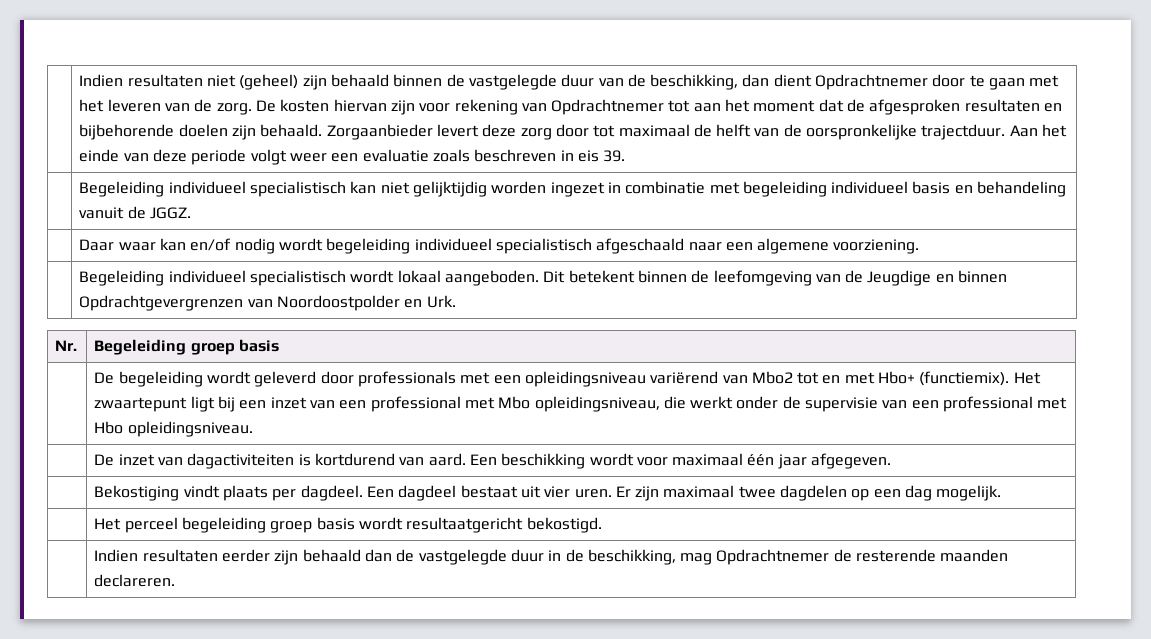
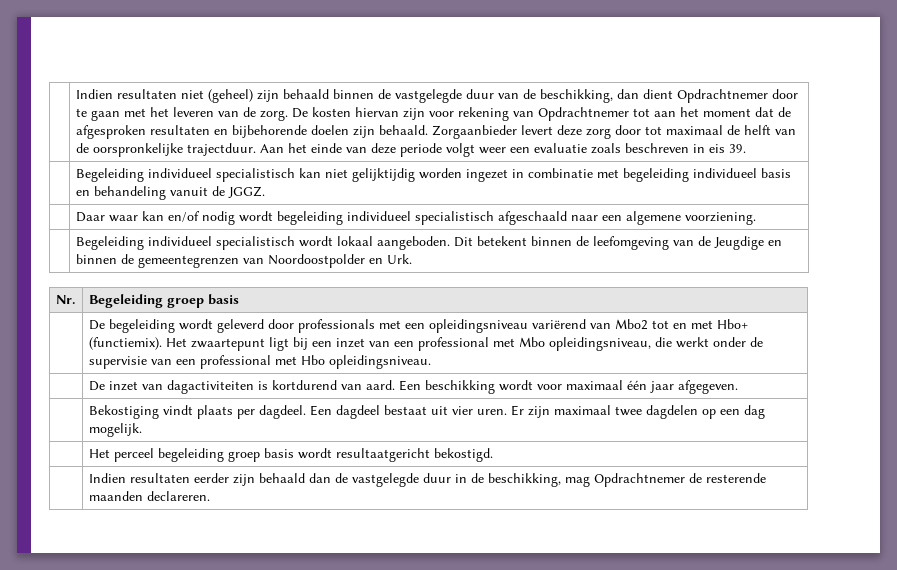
[79,295,244,311] Opdrachtgevergrenzen -> [120,254,239,268] de gemeentegrenzen

